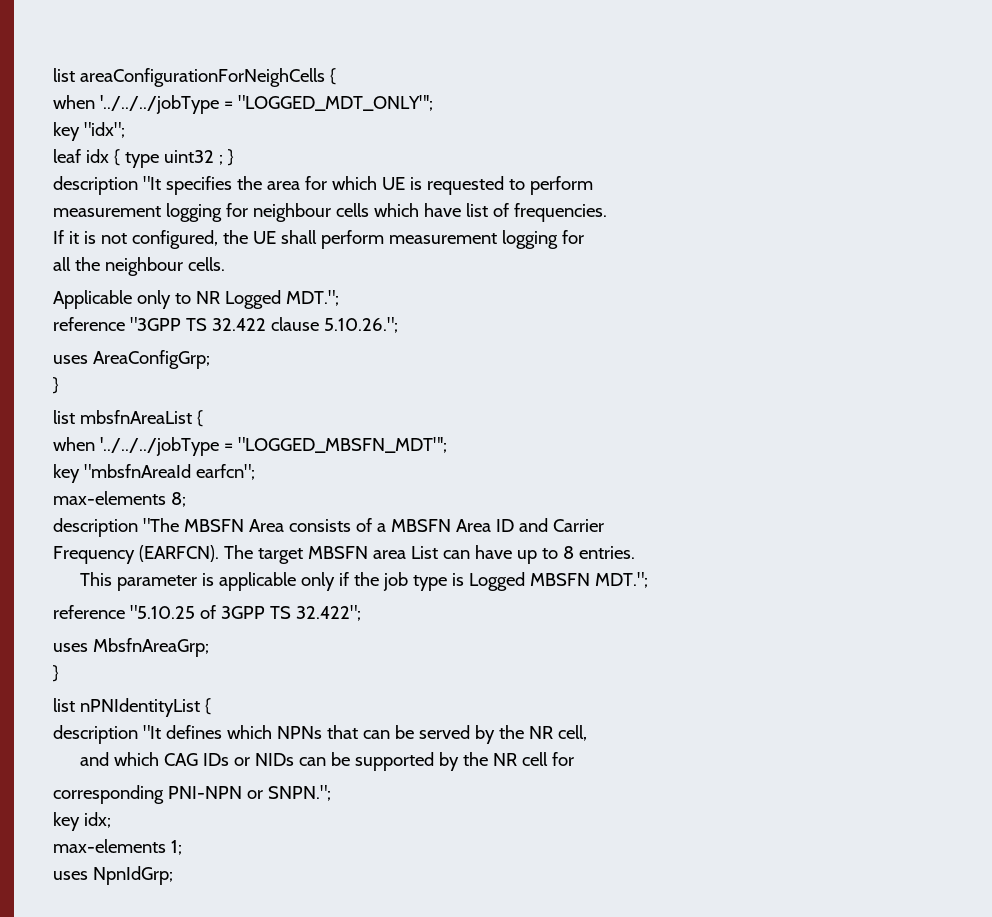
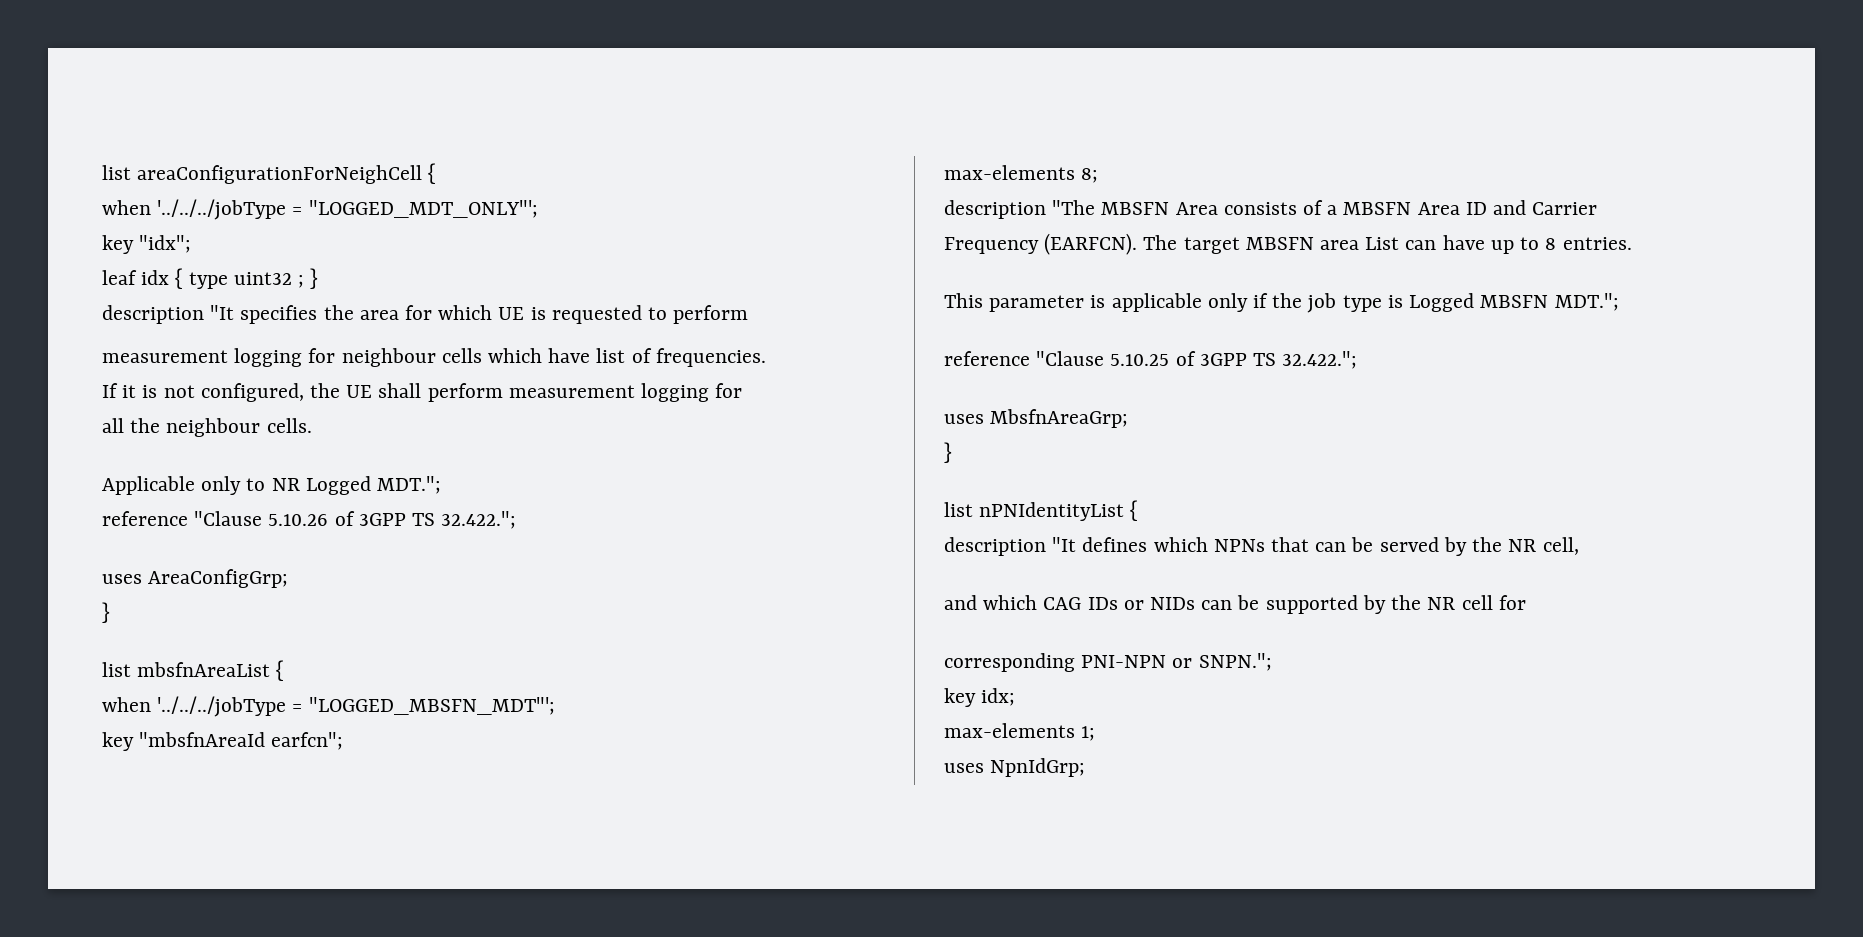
[53,68,325,87] list areaConfigurationForNeighCells -> [102,165,423,184] list areaConfigurationForNeighCell
[129,317,398,333] "3GPP TS 32.422 clause 5.10.26."; -> [194,511,517,529] "Clause 5.10.26 of 3GPP TS 32.422.";
[129,605,361,621] "5.10.25 of 3GPP TS 32.422"; -> [1036,351,1358,369] "Clause 5.10.25 of 3GPP TS 32.422.";

